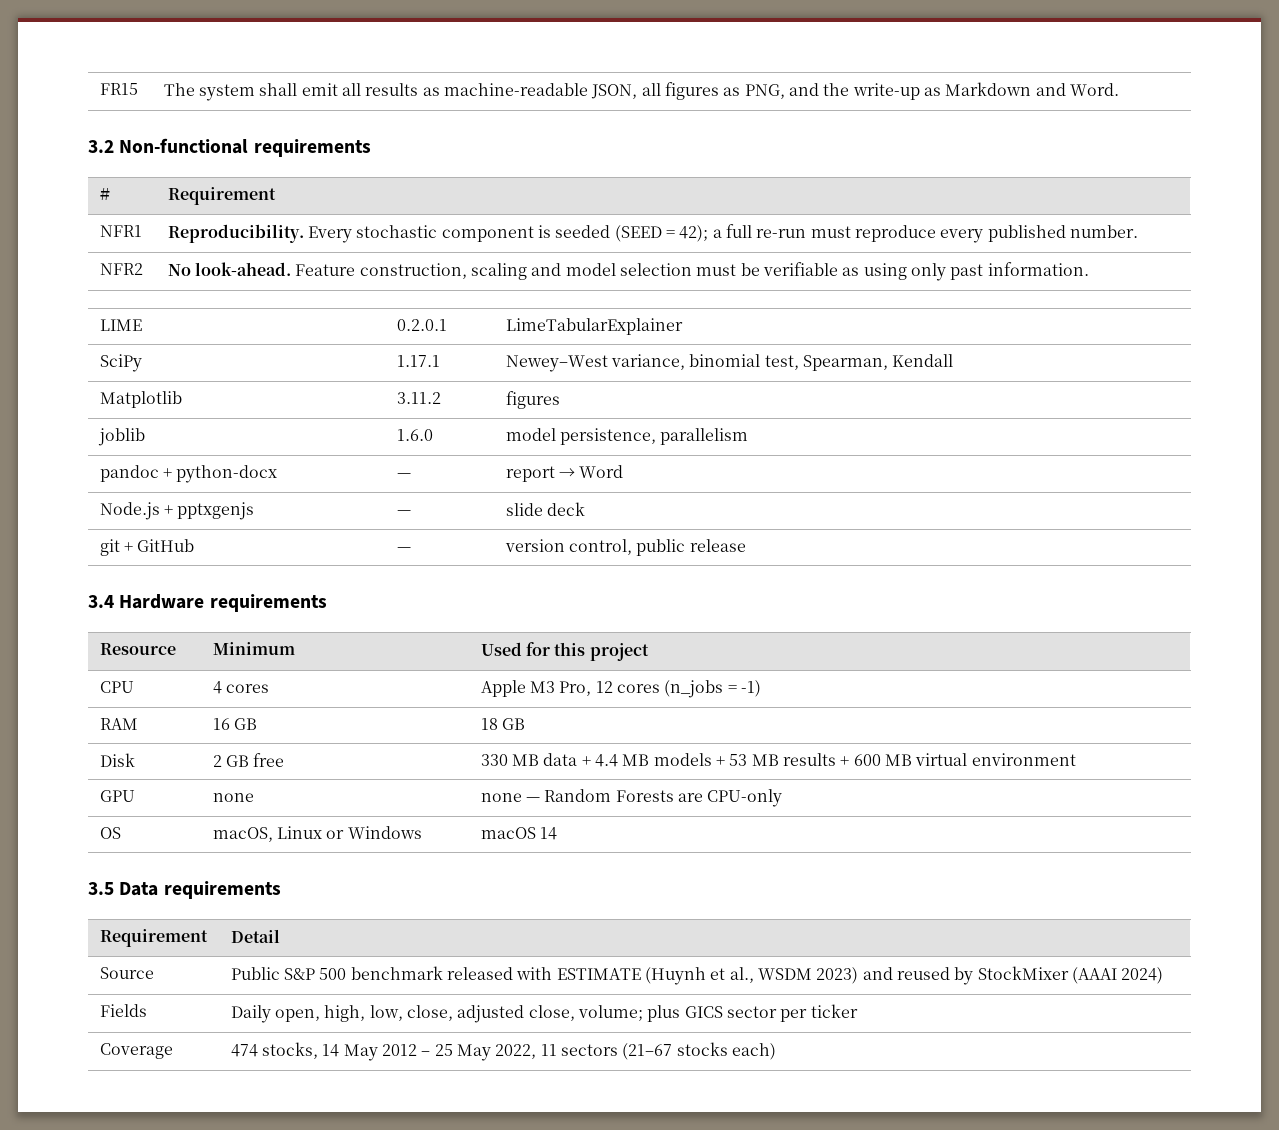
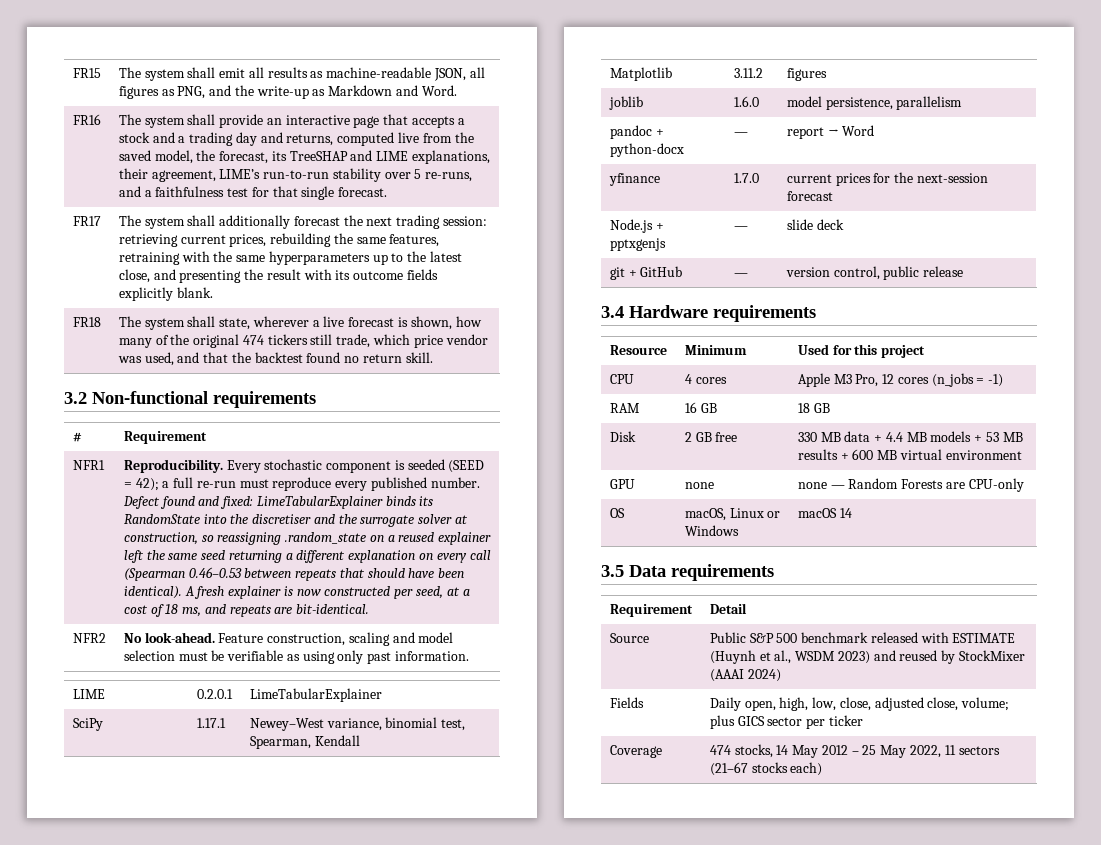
(1119, 89) none -> [72,114,101,125] [118,114,465,128] [118,132,474,146] [118,150,491,164] [118,168,473,182] [118,186,388,200] [72,216,101,226] [118,215,488,229] [118,233,440,247] [118,251,463,265] [118,269,439,283] [118,287,213,301] [72,317,101,327] [118,316,482,330] [118,334,488,348] [117,352,433,366] // FR16 | The system shall provide an interactive page that accepts a stock and a trading day and returns, computed live from the saved model, the forecast, its TreeSHAP and LIME explanations, their agreement, LIME’s run-to-run stability over 5 re-runs, and a faithfulness test for that single forecast. // FR17 | The system shall additionally forecast the next trading session: retrieving current prices, rebuilding the same features, retraining with the same hyperparameters up to the latest close, and presenting the result with its outcome fields explicitly blank. // FR18 | The system shall state, wherever a live forecast is shown, how many of the original 474 tickers still trade, which price vendor was used, and that the backtest found no return skill.
(1138, 231) none -> [122,496,434,509] [123,514,469,527] [123,532,492,545] [123,550,491,563] [123,567,465,581] [123,586,470,599] [123,604,370,617] Defect found and fixed: LimeTabularExplainer binds its RandomState into the discretiser and the surrogate solver at construction, so reassigning .random_state on a reused explainer left the same seed returning a different explanation on every call (Spearman 0.46–0.53 between repeats that should have been identical). A fresh explainer is now constructed per seed, at a cost of 18 ms, and repeats are bit-identical.
(624, 471) none -> [608,173,660,186] [733,173,759,183] [786,172,988,186] [786,191,833,201] // yfinance | 1.7.0 | current prices for the next-session forecast

